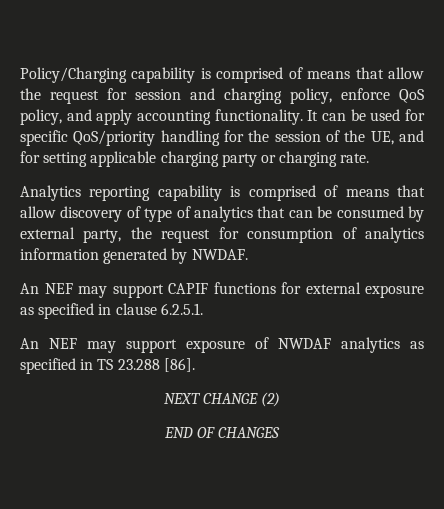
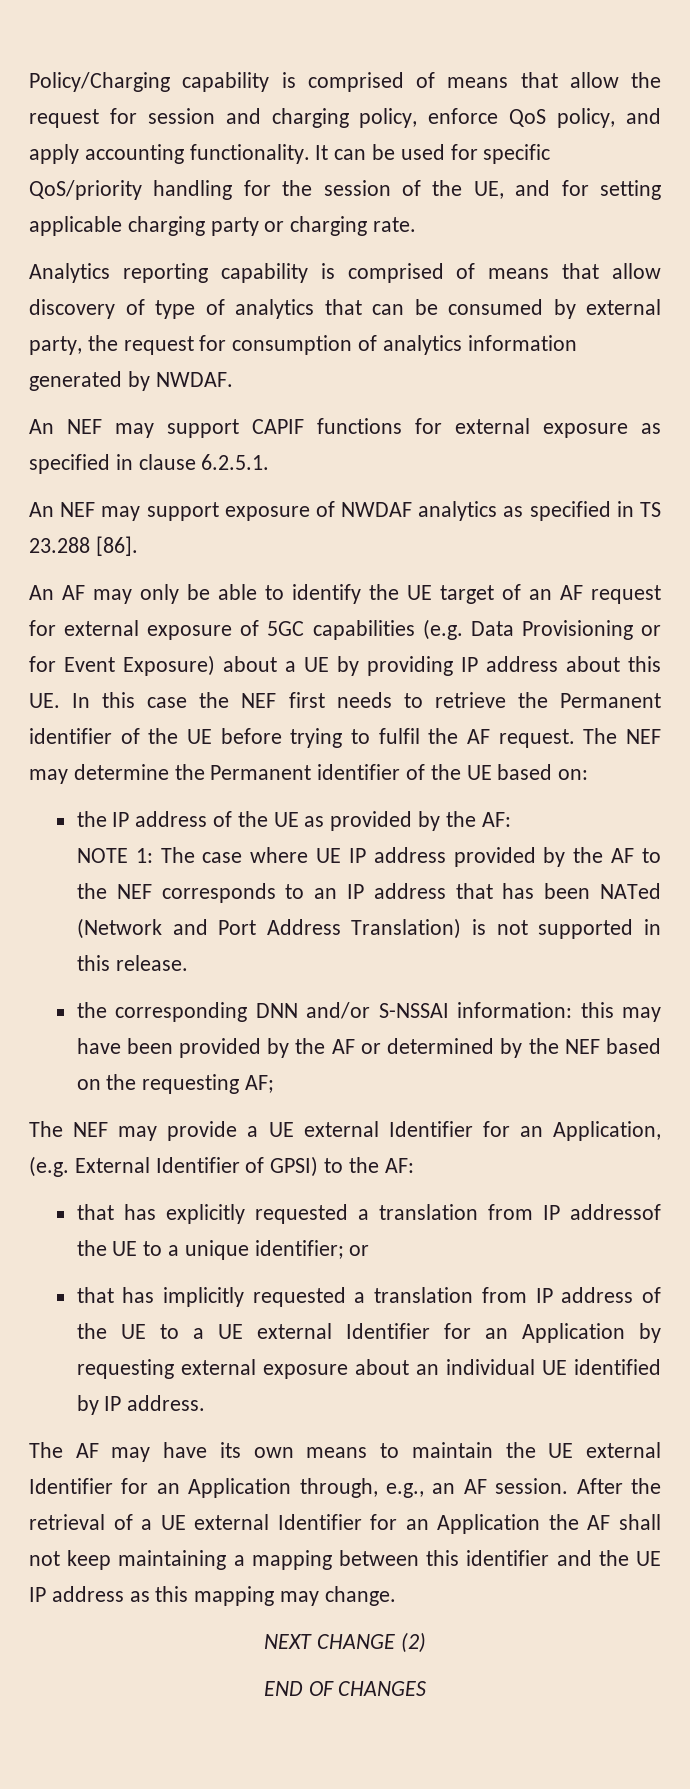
(195, 365) none -> [29,584,661,604] [29,619,661,640] [29,655,661,676] [29,692,661,708] [29,728,661,748] [29,764,589,784] [76,811,511,831] [76,847,662,867] [76,883,661,903] [76,918,661,939] [76,955,188,971] [76,1002,661,1022] [76,1038,661,1058] [76,1074,275,1094] [29,1121,662,1141] [29,1156,414,1177] [76,1204,661,1224] [76,1240,370,1260] [76,1287,661,1307] [76,1323,661,1343] [76,1359,661,1379] [76,1395,206,1415] [29,1442,662,1462] [29,1478,661,1498] [29,1514,661,1534] [29,1550,661,1570] [29,1586,396,1606] // An AF may only be able to identify the UE target of an AF request for external exposure of 5GC capabilities (e.g. Data Provisioning or for Event Exposure) about a UE by providing IP address about this UE. In this case the NEF first needs to retrieve the Permanent identifier of the UE before trying to fulfil the AF request. The NEF may determine the Permanent identifier of the UE based on: // the IP address of the UE as provided by the AF: // NOTE 1: The case where UE IP address provided by the AF to the NEF corresponds to an IP address that has been NATed (Network and Port Address Translation) is not supported in this release. // the corresponding DNN and/or S-NSSAI information: this may have been provided by the AF or determined by the NEF based on the requesting AF; // The NEF may provide a UE external Identifier for an Application, (e.g. External Identifier of GPSI) to the AF: // that has explicitly requested a translation from IP addressof the UE to a unique identifier; or // that has implicitly requested a translation from IP address of the UE to a UE external Identifier for an Application by requesting external exposure about an individual UE identified by IP address. // The AF may have its own means to maintain the UE external Identifier for an Application through, e.g., an AF session. After the retrieval of a UE external Identifier for an Application the AF shall not keep maintaining a mapping between this identifier and the UE IP address as this mapping may change.

